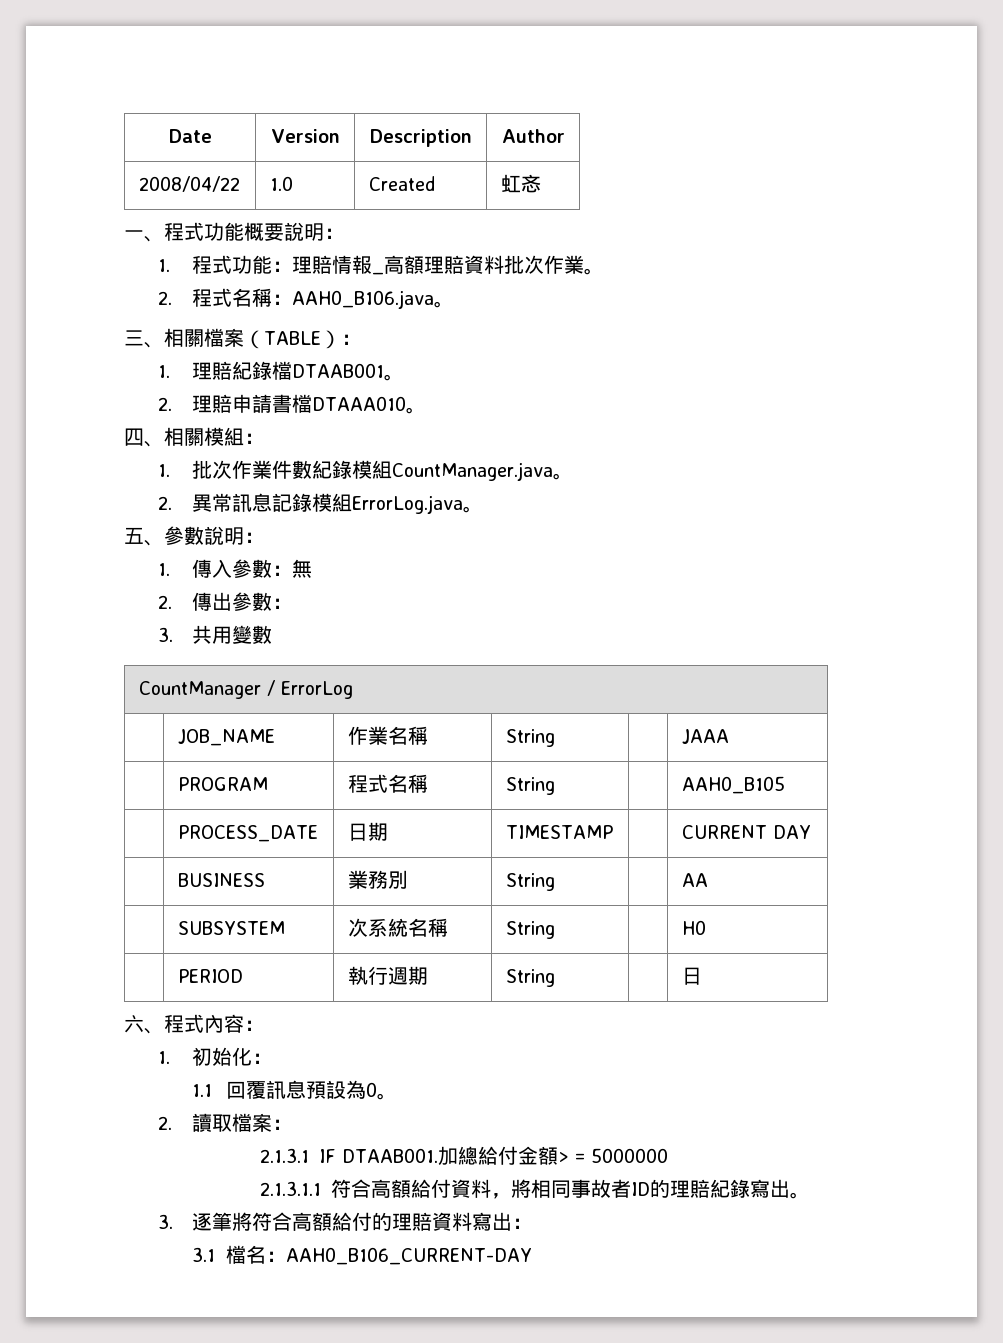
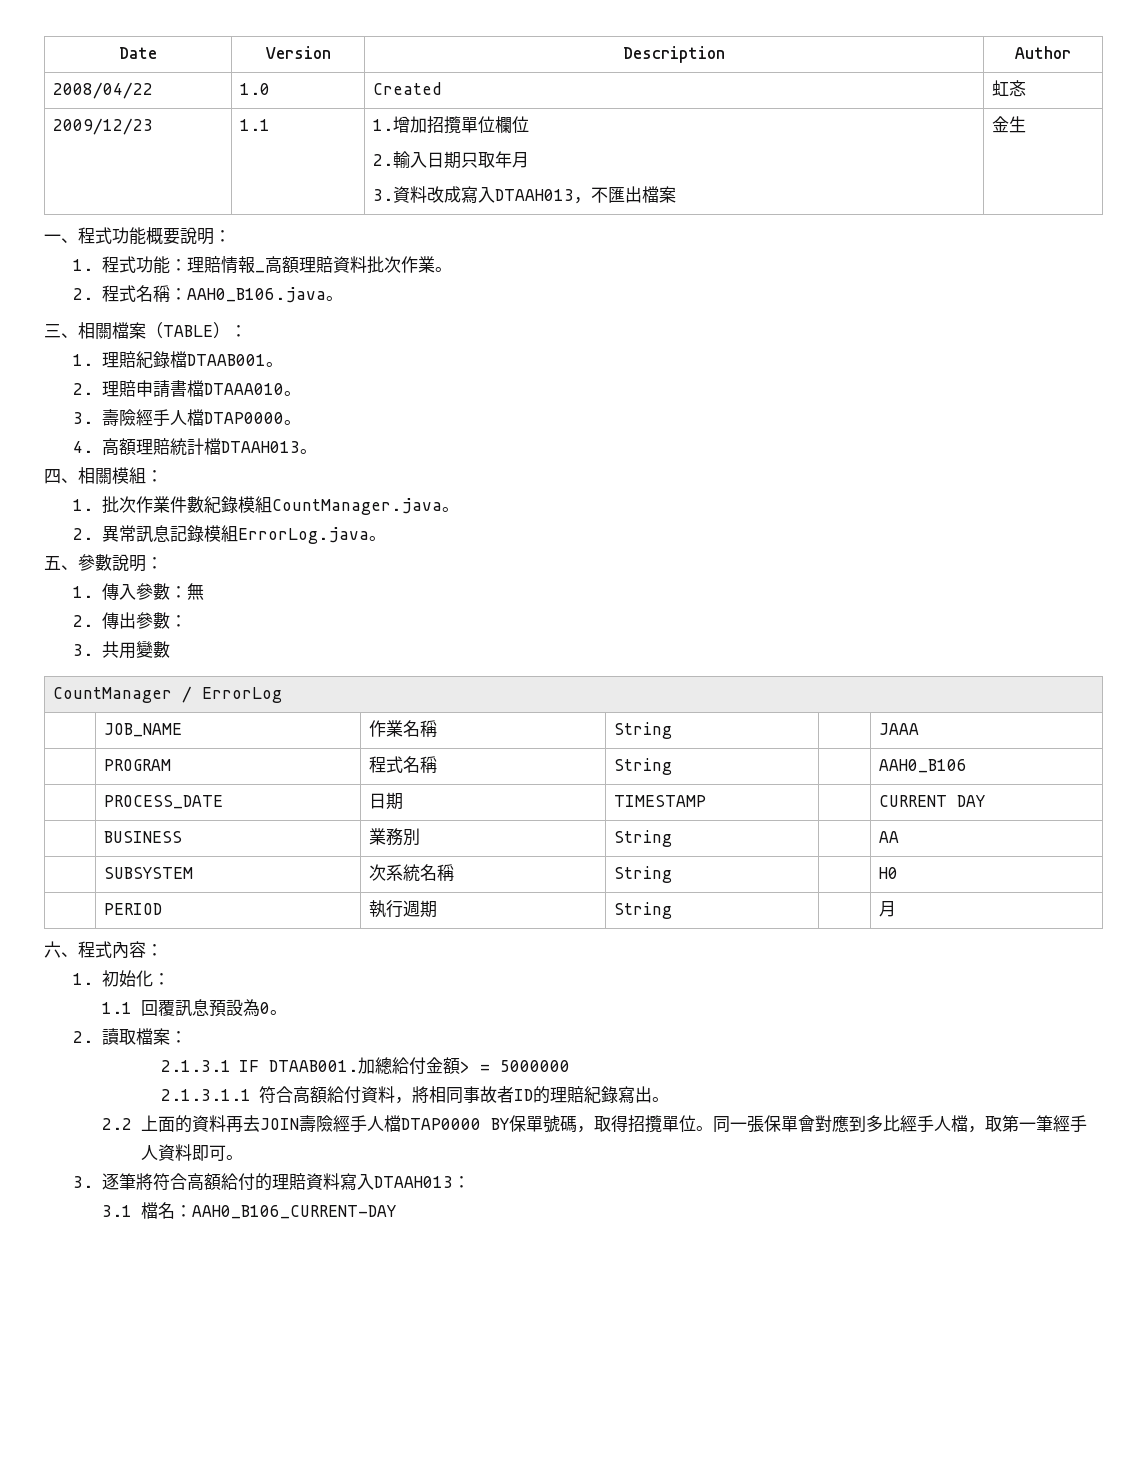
(541, 183) none -> [53,118,154,135] [240,119,271,131] [373,116,530,134] [373,151,530,169] [373,186,677,204] [992,116,1027,133] // 2009/12/23 | 1.1 | 1.增加招攬單位欄位 // 2.輸入日期只取年月 // 3.資料改成寫入DTAAH013，不匯出檔案 | 金生
(426, 410) none -> [73,409,302,427] [73,438,318,456] // 3.壽險經手人檔DTAP0000。 // 4.高額理賠統計檔DTAAH013。
[681,776,785,794] AAH0_B105 -> [879,759,968,773] AAH0_B106
[681,967,702,985] 日 -> [879,901,897,917] 月
(810, 1195) none -> [102,1115,1087,1133] [140,1144,243,1161] // 2.2上面的資料再去JOIN壽險經手人檔DTAP0000 BY保單號碼，取得招攬單位。同一張保單會對應到多比經手人檔，取第一筆經手人資料即可。
[491,1212,512,1231] 出 -> [357,1174,454,1190] 入DTAAH013

